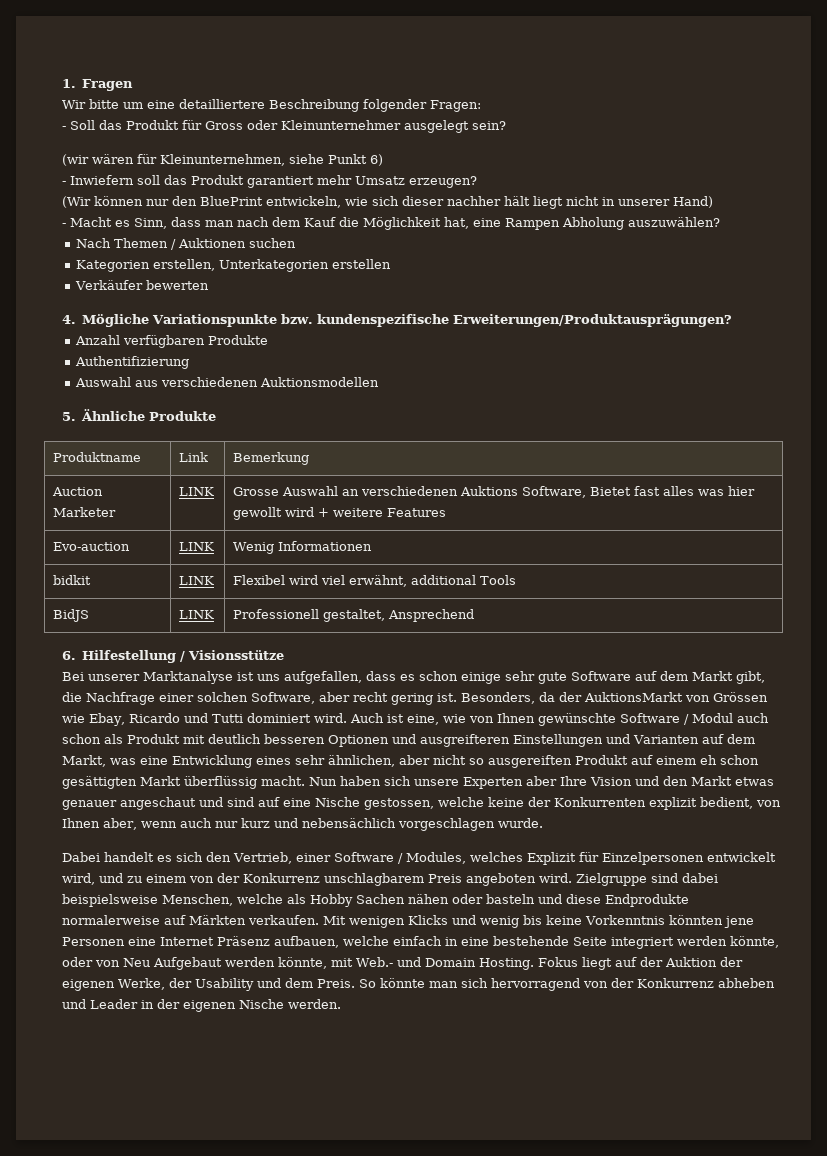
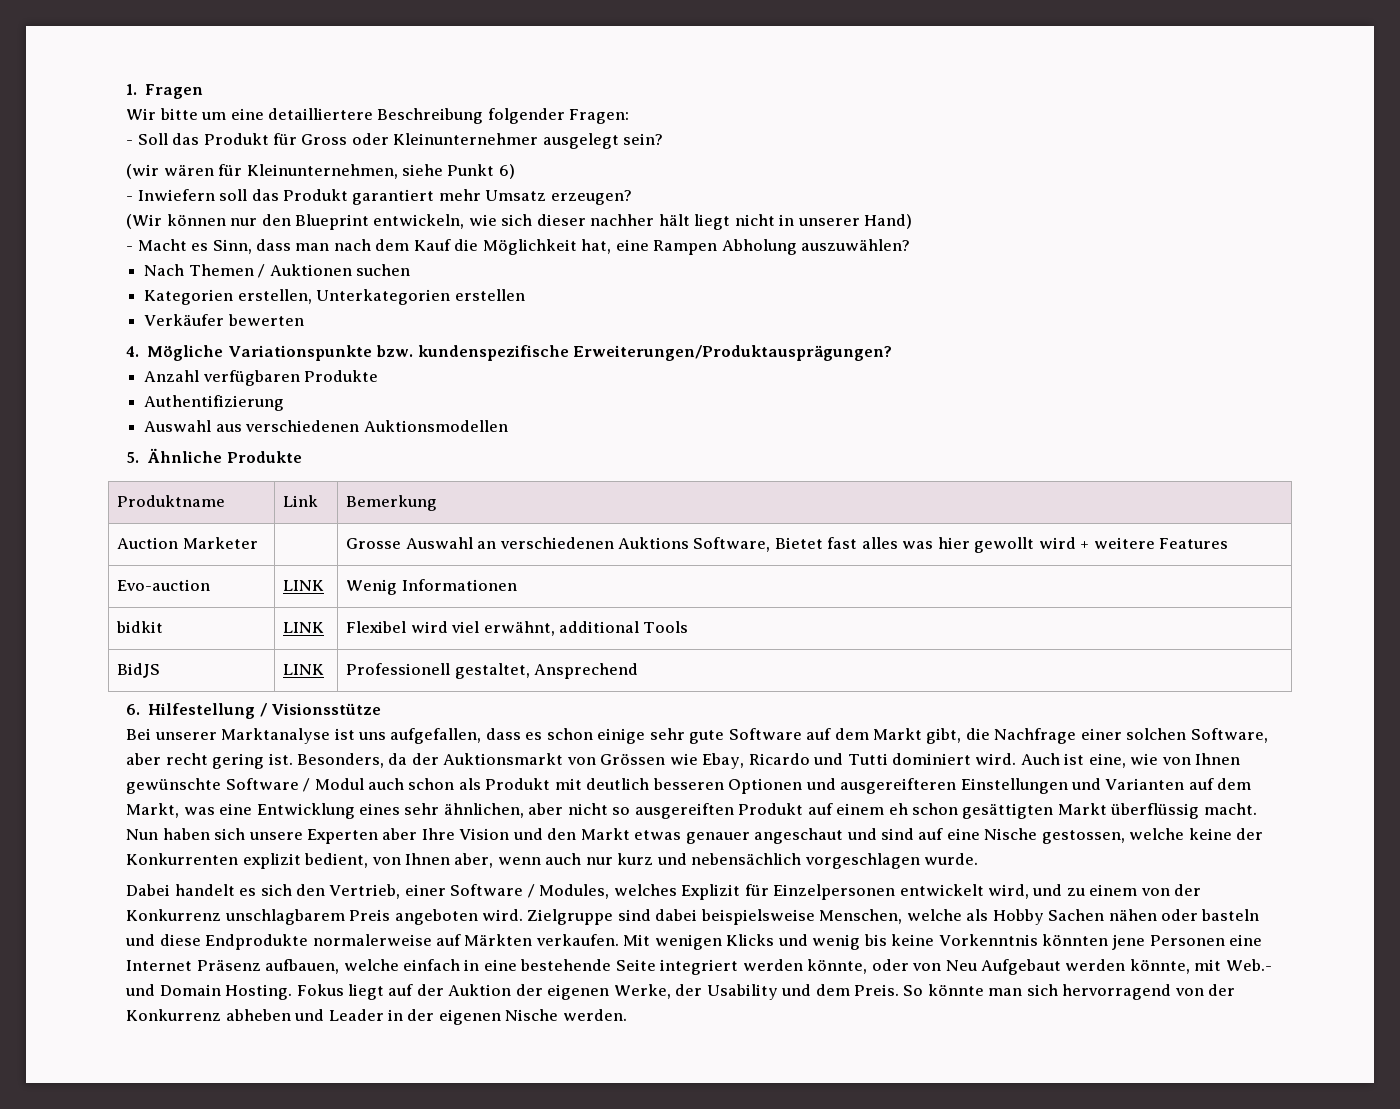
[200,196,264,206] BluePrint -> [295,214,370,230] Blueprint
[179,487,215,496] LINK -> (258, 543) none
[584,692,684,702] AuktionsMarkt -> [443,753,564,765] Auktionsmarkt
[420,734,511,747] ausgreifteren -> [840,778,957,794] ausgereifteren

